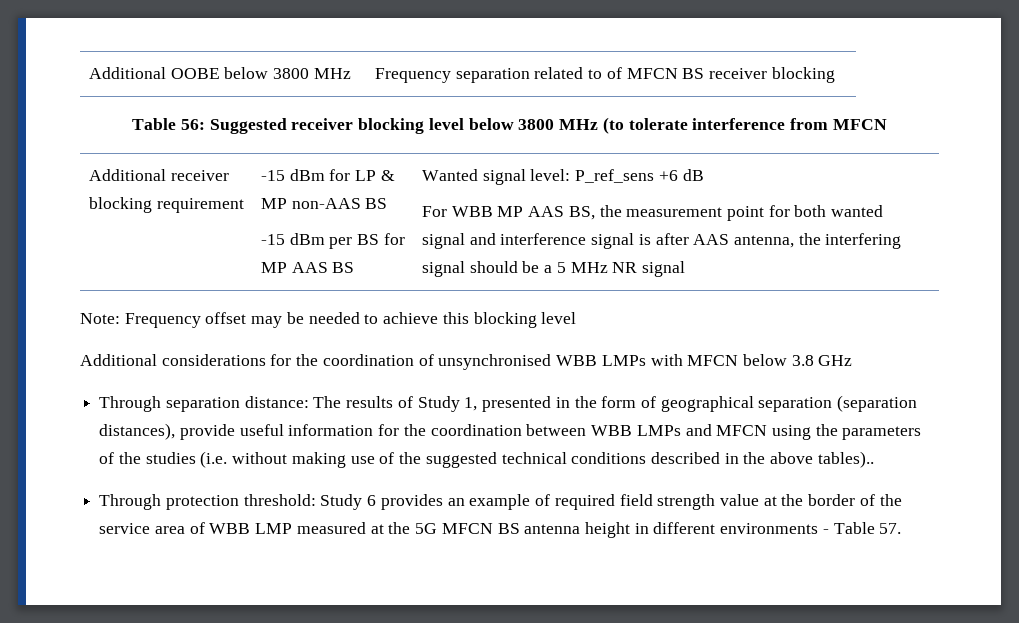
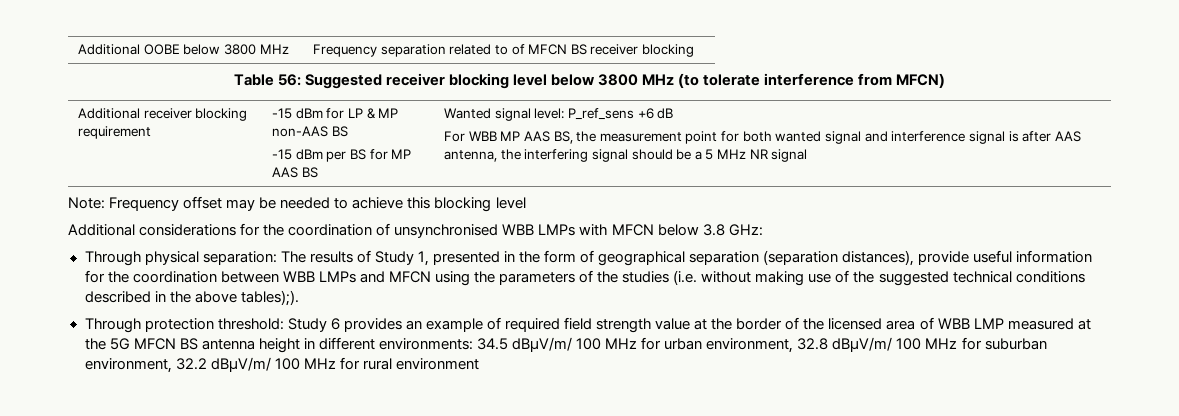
[832,119,887,130] MFCN -> [896,73,946,88] MFCN)
[818,355,853,366] [99,396,309,412] GHz // Through separation distance: -> [728,224,763,236] [84,251,277,266] GHz: // Through physical separation:
[817,451,874,468] tables).. -> [240,290,299,306] tables);).
[99,523,151,534] service -> [828,318,883,330] licensed
[720,522,902,534] environments - Table 57. -> [378,337,1047,353] [84,357,479,373] environments: 34.5 dBµV/m/ 100 MHz for urban environment, 32.8 dBµV/m/ 100 MHz for suburban environment, 32.2 dBµV/m/ 100 MHz for rural environment

